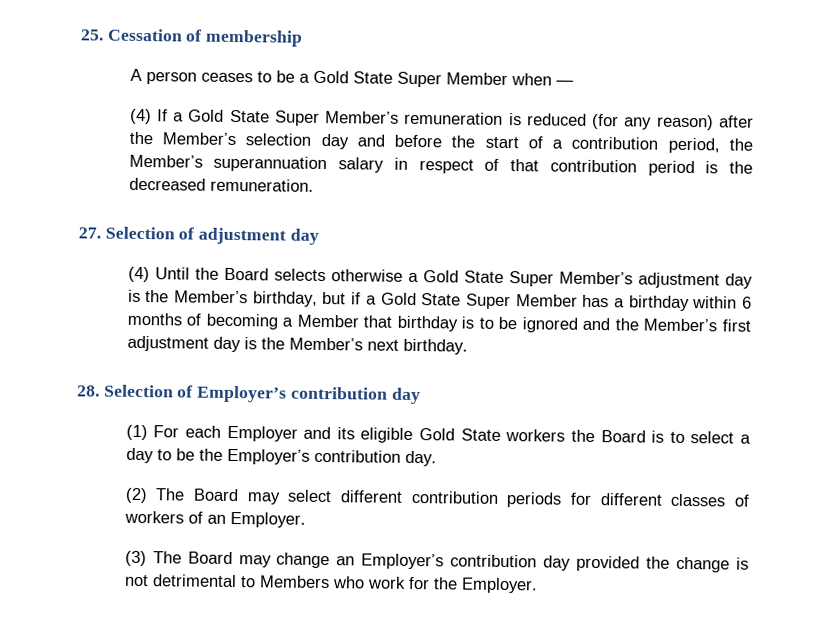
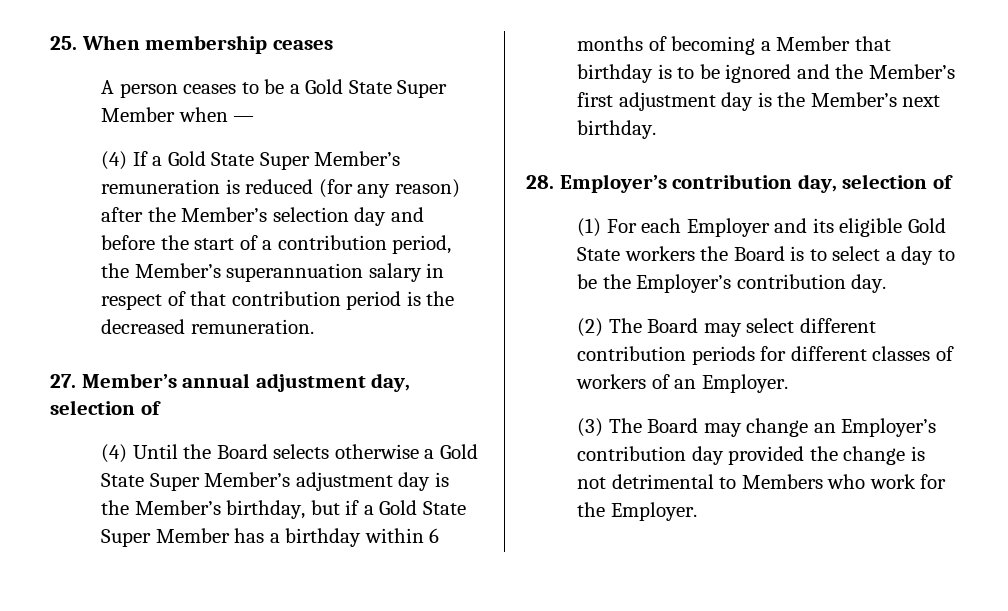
[106,28,203,42] Cessation of -> [81,35,140,50] When
(304, 38) none -> [272,40,333,50] ceases
[104,226,319,245] Selection of adjustment day -> [81,373,411,392] [50,400,161,415] Member’s annual adjustment day, selection of
[103,384,421,405] Selection of Employer’s contribution day -> [559,174,953,193] Employer’s contribution day, selection of

